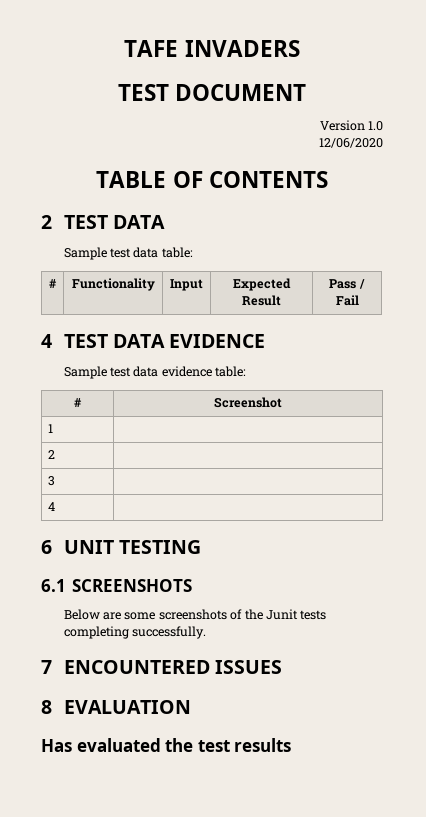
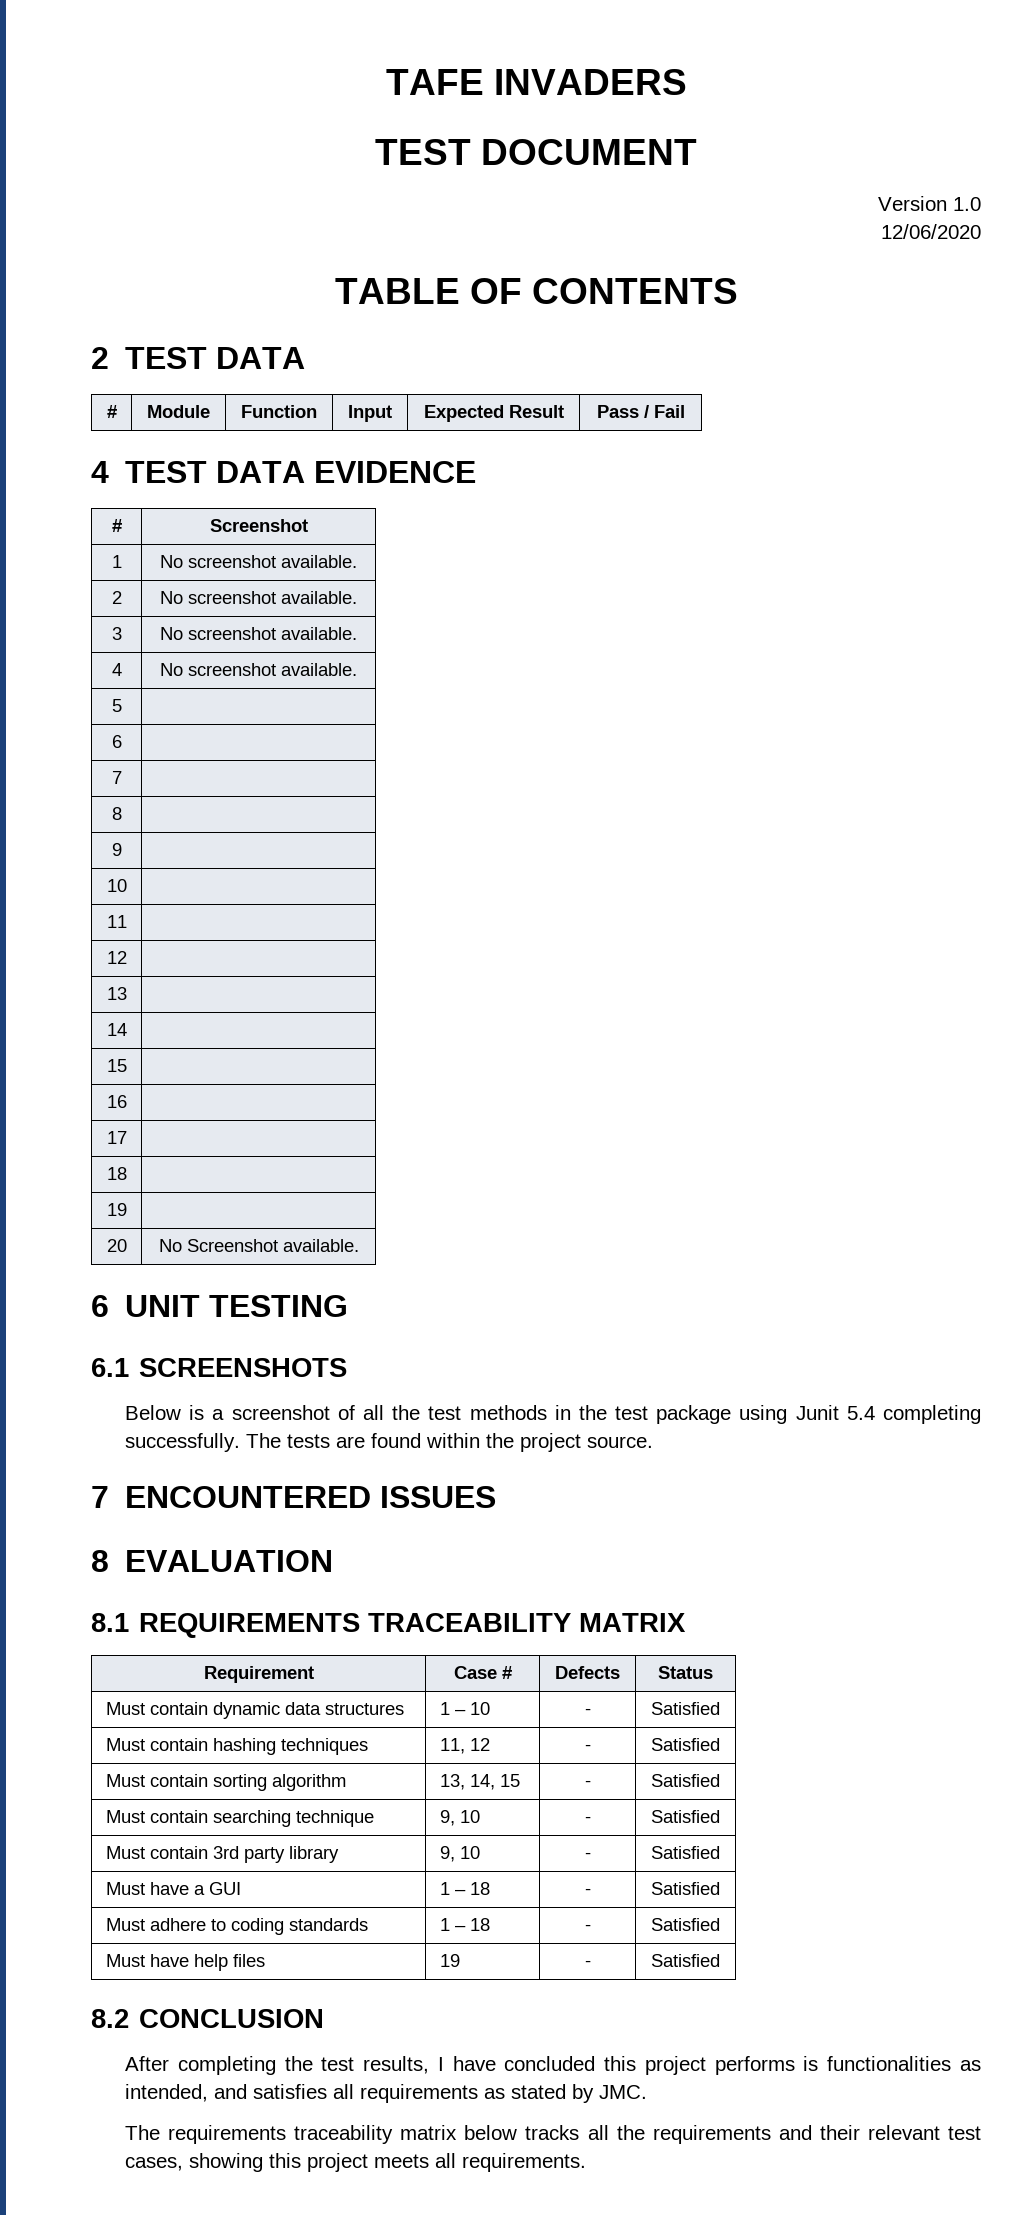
[63,247,193,260] [49,279,57,288] [71,278,155,291] // Sample test data table: // # | Functionality -> [106,405,117,418] [147,405,210,418] [240,405,317,418] // # | Module | Function
[63,366,247,379] [74,398,82,407] [214,397,282,408] [48,424,54,433] [48,450,56,459] [48,476,56,486] [48,502,56,511] // Sample test data evidence table: // # | Screenshot // 1 | // 2 | // 3 | // 4 | -> [111,519,122,532] [209,519,308,532] [111,555,122,568] [160,555,357,568] [111,591,122,604] [160,591,357,604] [111,627,122,640] [160,627,357,640] [111,663,122,676] [160,663,357,676] [111,699,122,712] [111,735,122,748] [111,771,122,784] [111,807,122,820] [111,843,122,856] [106,879,127,892] [106,915,127,928] [106,951,127,964] [106,987,127,1000] [106,1023,127,1036] [106,1059,127,1072] [106,1095,127,1108] [106,1131,127,1144] [106,1167,127,1180] [106,1203,127,1216] [106,1239,127,1252] [158,1239,359,1252] // # | Screenshot // 1 | No screenshot available. // 2 | No screenshot available. // 3 | No screenshot available. // 4 | No screenshot available. // 5 | // 6 | // 7 | // 8 | // 9 | // 10 | // 11 | // 12 | // 13 | // 14 | // 15 | // 16 | // 17 | // 18 | // 19 | // 20 | No Screenshot available.
[103,609,327,620] [63,626,207,639] are some screenshots of the Junit tests completing successfully. -> [189,1405,981,1424] [125,1433,654,1452] is a screenshot of all the test methods in the test package using Junit 5.4 completing successfully. The tests are found within the project source.
[41,738,292,752] Has evaluated the test results -> [91,1613,687,1638] [203,1666,314,1683] [453,1666,512,1679] [555,1666,620,1679] [658,1666,713,1679] [105,1702,404,1719] [439,1702,490,1715] [584,1708,591,1715] [651,1702,720,1715] [105,1738,368,1755] [439,1738,490,1754] [584,1744,591,1751] [651,1738,720,1751] [105,1774,346,1791] [439,1774,520,1790] [584,1780,591,1787] [651,1774,720,1787] [105,1810,374,1827] [439,1810,480,1826] [584,1816,591,1823] [651,1810,720,1823] [105,1846,339,1863] [439,1846,480,1862] [584,1852,591,1859] [651,1846,720,1859] [105,1882,241,1895] [439,1882,490,1895] [584,1888,591,1895] [651,1882,720,1895] [105,1918,368,1935] [439,1918,490,1931] [584,1924,591,1931] [651,1918,720,1931] [105,1954,265,1971] [439,1954,460,1967] [584,1960,591,1967] [651,1954,720,1967] [91,2009,325,2028] [125,2056,981,2075] [125,2084,648,2103] [125,2125,981,2144] [125,2153,587,2172] 8.1 REQUIREMENTS TRACEABILITY MATRIX // Requirement | Case # | Defects | Status // Must contain dynamic data structures | 1 – 10 | - | Satisfied // Must contain hashing techniques | 11, 12 | - | Satisfied // Must contain sorting algorithm | 13, 14, 15 | - | Satisfied // Must contain searching technique | 9, 10 | - | Satisfied // Must contain 3rd party library | 9, 10 | - | Satisfied // Must have a GUI | 1 – 18 | - | Satisfied // Must adhere to coding standards | 1 – 18 | - | Satisfied // Must have help files | 19 | - | Satisfied // 8.2 CONCLUSION // After completing the test results, I have concluded this project performs is functionalities as intended, and satisfies all requirements as stated by JMC. // The requirements traceability matrix below tracks all the requirements and their relevant test cases, showing this project meets all requirements.

